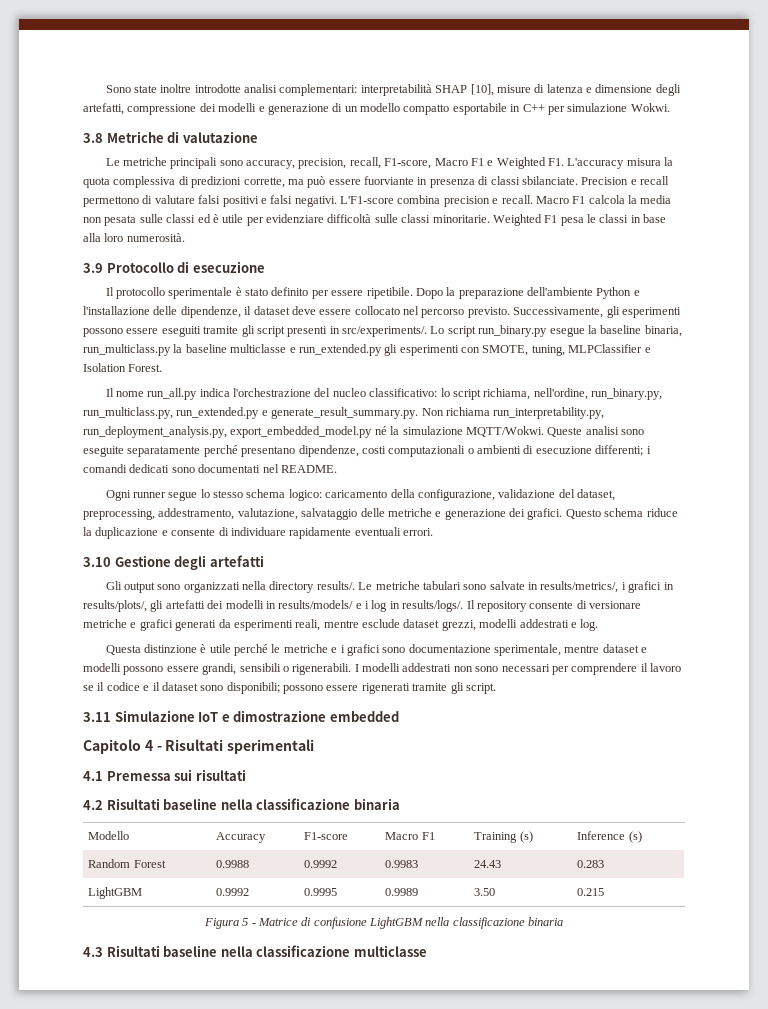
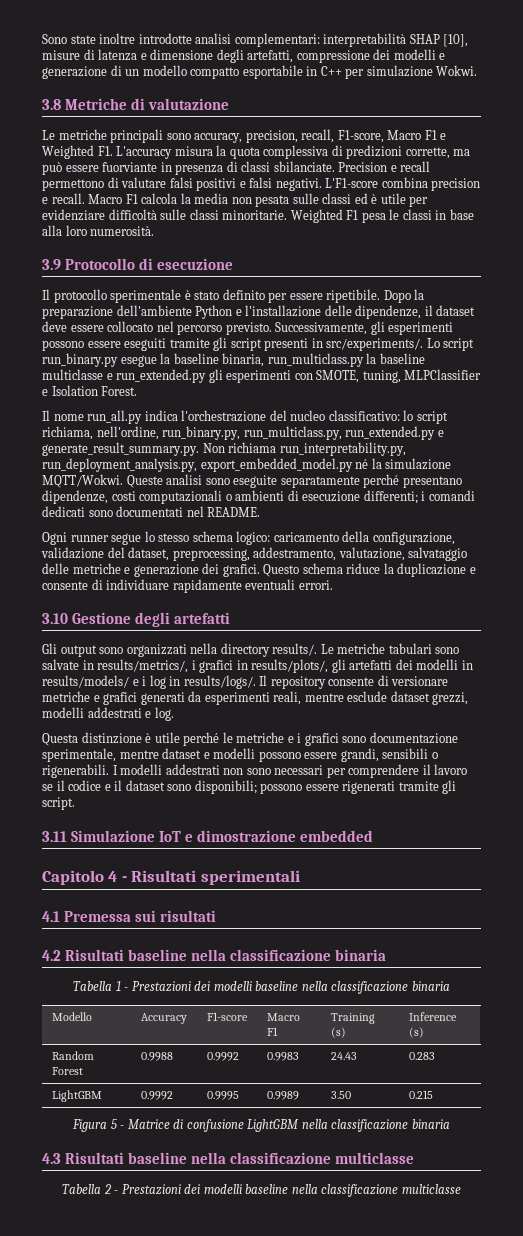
(400, 804) none -> [73,981,450,994] // Tabella 1 - Prestazioni dei modelli baseline nella classificazione binaria
(427, 951) none -> [62,1184,461,1197] // Tabella 2 - Prestazioni dei modelli baseline nella classificazione multiclasse

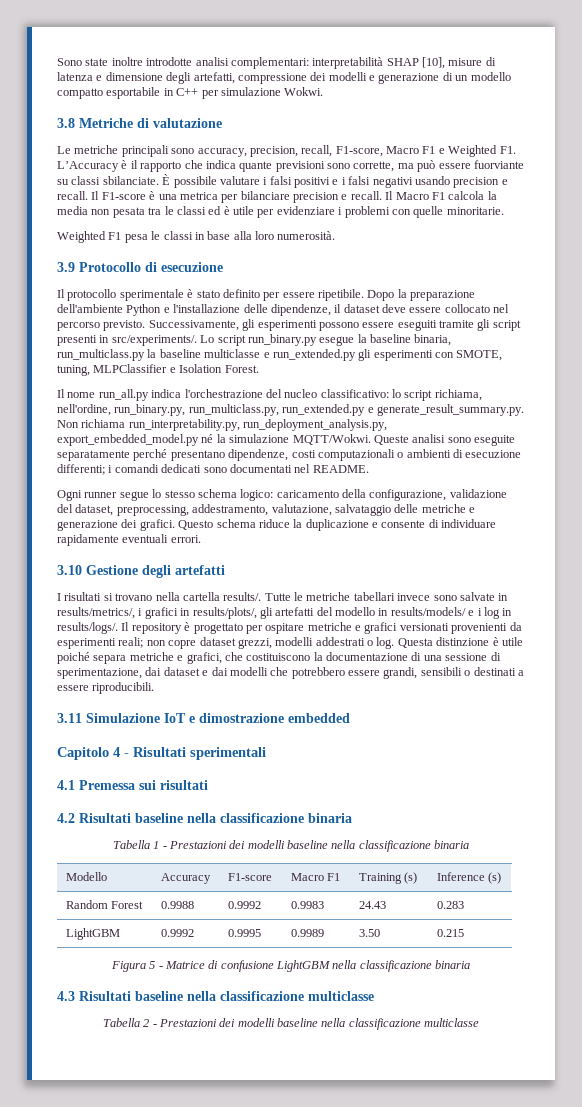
[116,145,403,159] L'accuracy misura la quota complessiva di predizioni -> [57,160,350,172] L’Accuracy è il rapporto che indica quante previsioni sono
[160,161,431,175] [42,177,481,191] [42,193,85,204] in presenza di classi sbilanciate. Precision e recall permettono di valutare falsi positivi e falsi negativi. L'F1-score combina precision e recall. -> [57,174,508,188] [57,191,394,203] su classi sbilanciate. È possibile valutare i falsi positivi e i falsi negativi usando precision e recall. Il F1-score è una metrica per bilanciare precision e recall. Il
[292,193,319,204] sulle -> [148,206,174,215] tra le
[108,209,219,220] difficoltà sulle classi -> [338,206,444,218] i problemi con quelle
(288, 215) none -> (504, 211) //
[42,643,432,657] Gli output sono organizzati nella directory results/. Le metriche tabulari -> [57,592,431,601] I risultati si trovano nella cartella results/. Tutte le metriche tabellari invece
[395,659,459,670] dei modelli -> [316,607,375,616] del modello
[328,675,449,686] [42,691,388,705] consente di versionare metriche e grafici generati da esperimenti reali, mentre esclude -> [184,622,522,634] [57,637,197,649] è progettato per ospitare metriche e grafici versionati provenienti da esperimenti reali; non copre
[145,711,152,718] e -> [367,640,373,646] o
(174, 714) // -> (395, 643) none
[183,732,458,746] [42,748,438,762] [42,764,468,778] [42,780,457,794] [42,797,75,810] perché le metriche e i grafici sono documentazione sperimentale, mentre dataset e modelli possono essere grandi, sensibili o rigenerabili. I modelli addestrati non sono necessari per comprendere il lavoro se il codice e il dataset sono disponibili; possono essere rigenerati tramite gli script. -> [57,652,501,664] [57,667,524,679] [57,682,155,694] poiché separa metriche e grafici, che costituiscono la documentazione di una sessione di sperimentazione, dai dataset e dai modelli che potrebbero essere grandi, sensibili o destinati a essere riproducibili.

